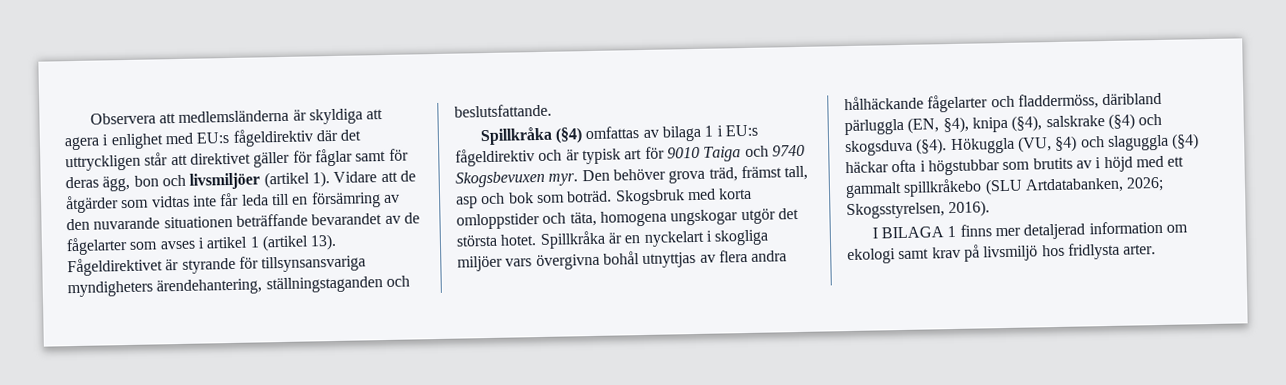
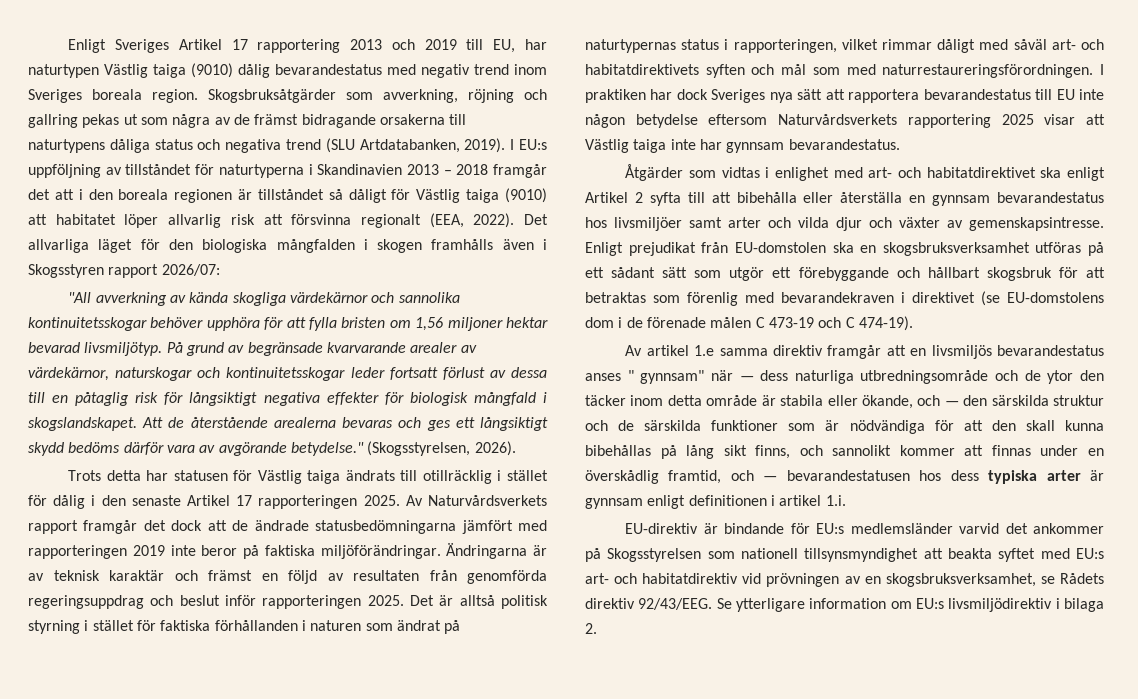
[89,108,384,125] [64,128,362,151] [65,148,409,172] [65,170,416,192] [65,191,400,214] [66,212,420,231] [66,233,338,256] [67,255,367,277] [67,275,410,298] [454,103,552,118] [479,124,758,146] [455,144,805,167] [455,165,809,188] [456,187,753,209] [456,207,799,230] [456,229,770,250] [457,249,788,272] [844,92,1163,113] [844,113,1163,136] [845,133,1200,157] [845,155,1185,176] [845,176,1165,199] [846,200,991,220] [871,220,1188,240] [847,242,1157,265] Observera att medlemsländerna är skyldiga att agera i enlighet med EU:s fågeldirektiv där det uttryckligen står att direktivet gäller för fåglar samt för deras ägg, bon och livsmiljöer (artikel 1). Vidare att de åtgärder som vidtas inte får leda till en försämring av den nuvarande situationen beträffande bevarandet av de fågelarter som avses i artikel 1 (artikel 13). Fågeldirektivet är styrande för tillsynsansvariga myndigheters ärendehantering, ställningstaganden och beslutsfattande. // Spillkråka (§4) omfattas av bilaga 1 i EU:s fågeldirektiv och är typisk art för 9010 Taiga och 9740 Skogsbevuxen myr. Den behöver grova träd, främst tall, asp och bok som boträd. Skogsbruk med korta omloppstider och täta, homogena ungskogar utgör det största hotet. Spillkråka är en nyckelart i skogliga miljöer vars övergivna bohål utnyttjas av flera andra hålhäckande fågelarter och fladdermöss, däribland pärluggla (EN, §4), knipa (§4), salskrake (§4) och skogsduva (§4). Hökuggla (VU, §4) och slaguggla (§4) häckar ofta i högstubbar som brutits av i höjd med ett gammalt spillkråkebo (SLU Artdatabanken, 2026; Skogsstyrelsen, 2016). // I BILAGA 1 finns mer detaljerad information om ekologi samt krav på livsmiljö hos fridlysta arter. -> [68,39,548,53] [28,63,547,78] [28,89,547,103] [28,114,467,128] [28,138,547,153] [28,164,547,178] [28,188,548,203] [28,213,548,228] [28,239,547,253] [28,264,220,278] [68,292,460,306] [28,317,548,331] [28,342,477,356] [28,367,547,381] [28,392,548,406] [28,417,548,431] [28,441,516,456] [68,470,548,484] [28,495,547,509] [28,520,548,534] [28,543,547,559] [28,570,547,584] [28,595,548,609] [28,620,461,634] [585,39,1104,53] [585,64,1104,78] [585,89,1104,103] [585,114,1105,128] [585,139,900,153] [625,164,1105,181] [585,192,1104,206] [585,217,1104,231] [585,242,1104,256] [585,267,1105,281] [585,291,1104,306] [585,316,913,331] [625,345,1104,359] [585,370,1104,384] [585,395,1104,409] [585,420,1104,434] [585,445,1104,459] [585,470,1104,484] [585,495,846,509] [625,523,1104,534] [585,548,1104,562] [585,573,1104,587] [585,598,1104,612] [585,623,597,634] Enligt Sveriges Artikel 17 rapportering 2013 och 2019 till EU, har naturtypen Västlig taiga (9010) dålig bevarandestatus med negativ trend inom Sveriges boreala region. Skogsbruksåtgärder som avverkning, röjning och gallring pekas ut som några av de främst bidragande orsakerna till naturtypens dåliga status och negativa trend (SLU Artdatabanken, 2019). I EU:s uppföljning av tillståndet för naturtyperna i Skandinavien 2013 – 2018 framgår det att i den boreala regionen är tillståndet så dåligt för Västlig taiga (9010) att habitatet löper allvarlig risk att försvinna regionalt (EEA, 2022). Det allvarliga läget för den biologiska mångfalden i skogen framhålls även i Skogsstyren rapport 2026/07: // "All avverkning av kända skogliga värdekärnor och sannolika kontinuitetsskogar behöver upphöra för att fylla bristen om 1,56 miljoner hektar bevarad livsmiljötyp. På grund av begränsade kvarvarande arealer av värdekärnor, naturskogar och kontinuitetsskogar leder fortsatt förlust av dessa till en påtaglig risk för långsiktigt negativa effekter för biologisk mångfald i skogslandskapet. Att de återstående arealerna bevaras och ges ett långsiktigt skydd bedöms därför vara av avgörande betydelse." (Skogsstyrelsen, 2026). // Trots detta har statusen för Västlig taiga ändrats till otillräcklig i stället för dålig i den senaste Artikel 17 rapporteringen 2025. Av Naturvårdsverkets rapport framgår det dock att de ändrade statusbedömningarna jämfört med rapporteringen 2019 inte beror på faktiska miljöförändringar. Ändringarna är av teknisk karaktär och främst en följd av resultaten från genomförda regeringsuppdrag och beslut inför rapporteringen 2025. Det är alltså politisk styrning i stället för faktiska förhållanden i naturen som ändrat på naturtypernas status i rapporteringen, vilket rimmar dåligt med såväl art- och habitatdirektivets syften och mål som med naturrestaureringsförordningen. I praktiken har dock Sveriges nya sätt att rapportera bevarandestatus till EU inte någon betydelse eftersom Naturvårdsverkets rapportering 2025 visar att Västlig taiga inte har gynnsam bevarandestatus. // Åtgärder som vidtas i enlighet med art- och habitatdirektivet ska enligt Artikel 2 syfta till att bibehålla eller återställa en gynnsam bevarandestatus hos livsmiljöer samt arter och vilda djur och växter av gemenskapsintresse. Enligt prejudikat från EU-domstolen ska en skogsbruksverksamhet utföras på ett sådant sätt som utgör ett förebyggande och hållbart skogsbruk för att betraktas som förenlig med bevarandekraven i direktivet (se EU-domstolens dom i de förenade målen C 473-19 och C 474-19). // Av artikel 1.e samma direktiv framgår att en livsmiljös bevarandestatus anses " gynnsam" när — dess naturliga utbredningsområde och de ytor den täcker inom detta område är stabila eller ökande, och — den särskilda struktur och de särskilda funktioner som är nödvändiga för att den skall kunna bibehållas på lång sikt finns, och sannolikt kommer att finnas under en överskådlig framtid, och — bevarandestatusen hos dess typiska arter är gynnsam enligt definitionen i artikel 1.i. // EU-direktiv är bindande för EU:s medlemsländer varvid det ankommer på Skogsstyrelsen som nationell tillsynsmyndighet att beakta syftet med EU:s art- och habitatdirektiv vid prövningen av en skogsbruksverksamhet, se Rådets direktiv 92/43/EEG. Se ytterligare information om EU:s livsmiljödirektiv i bilaga 2.

